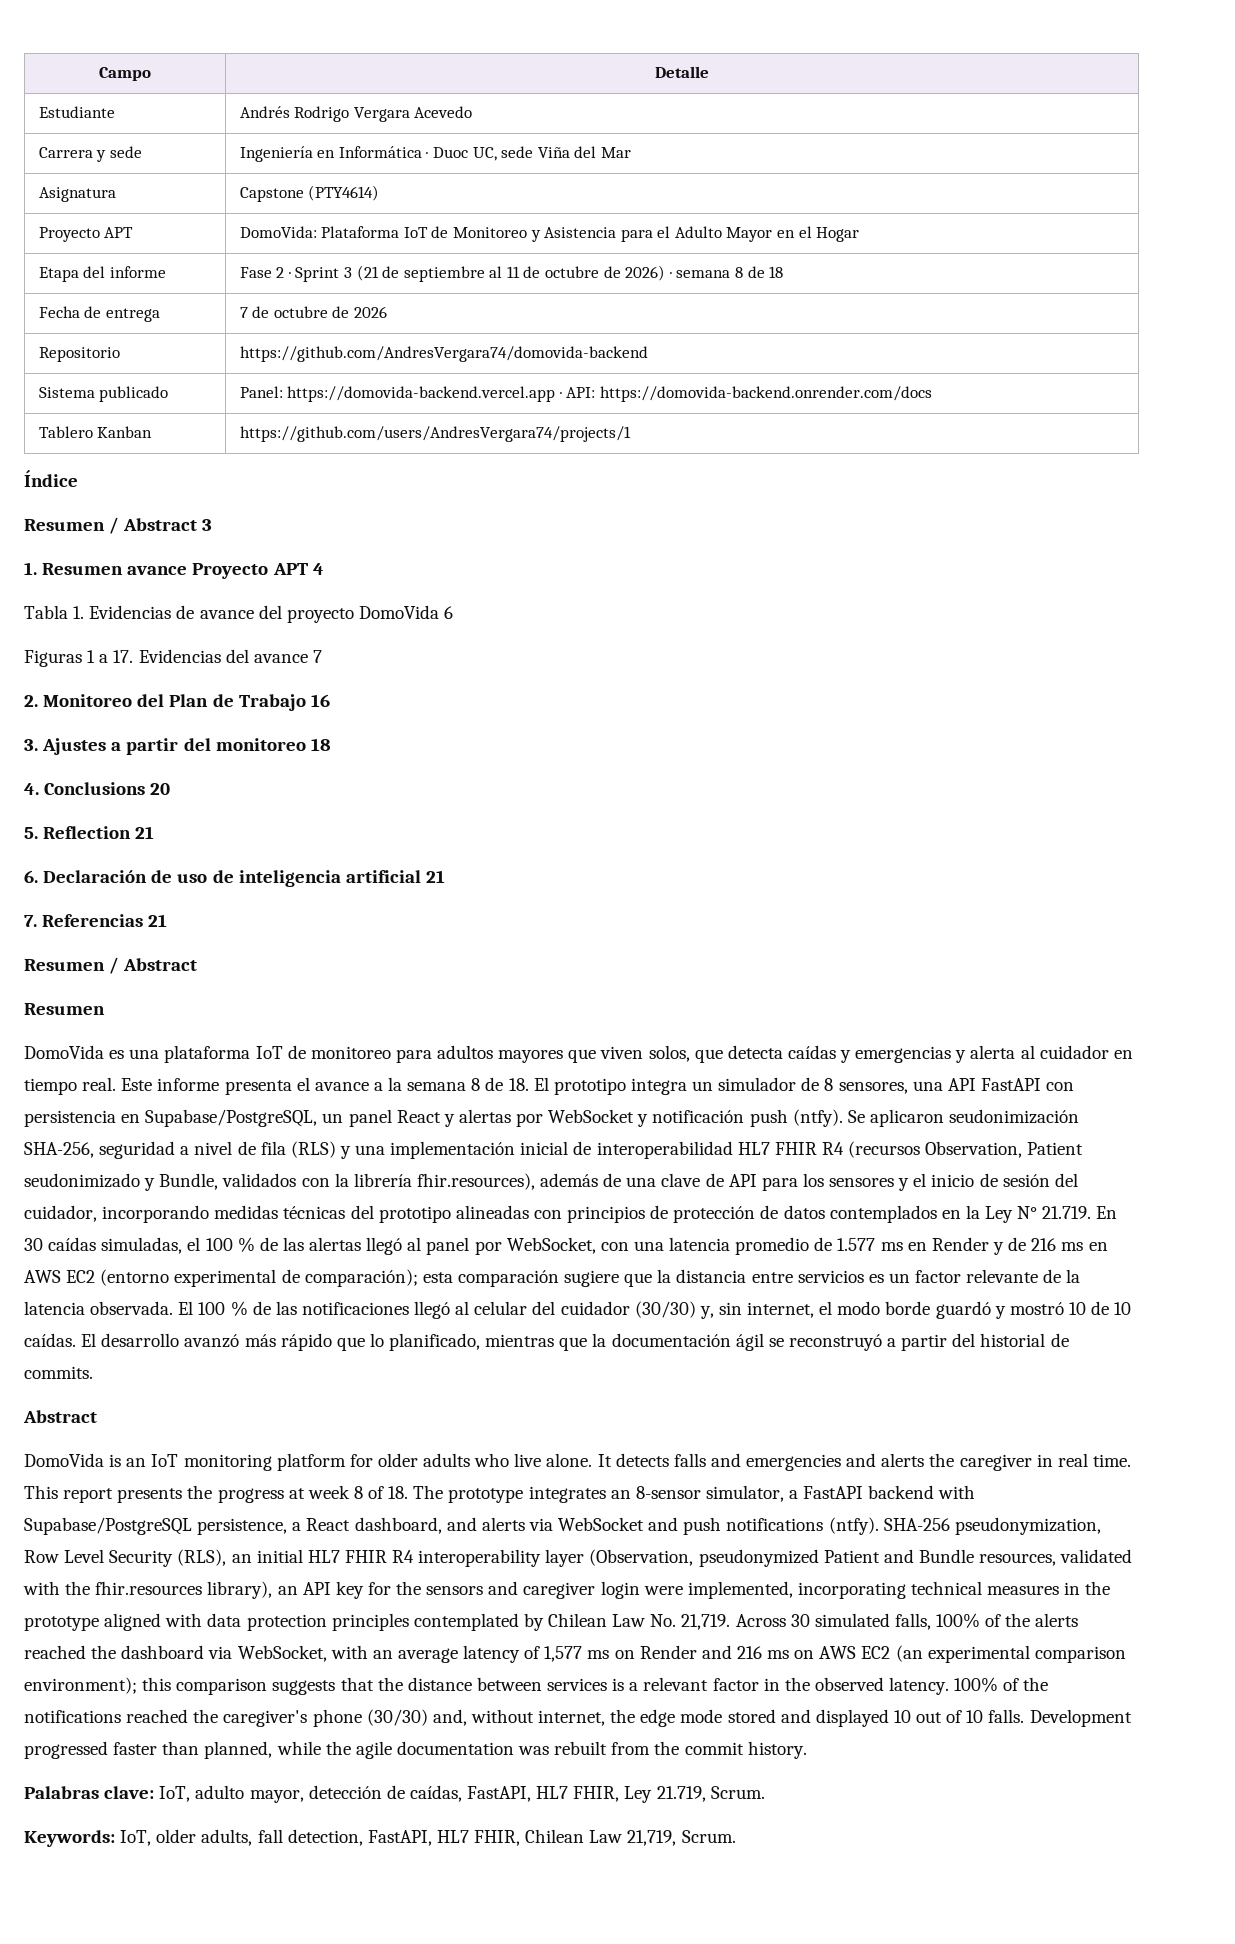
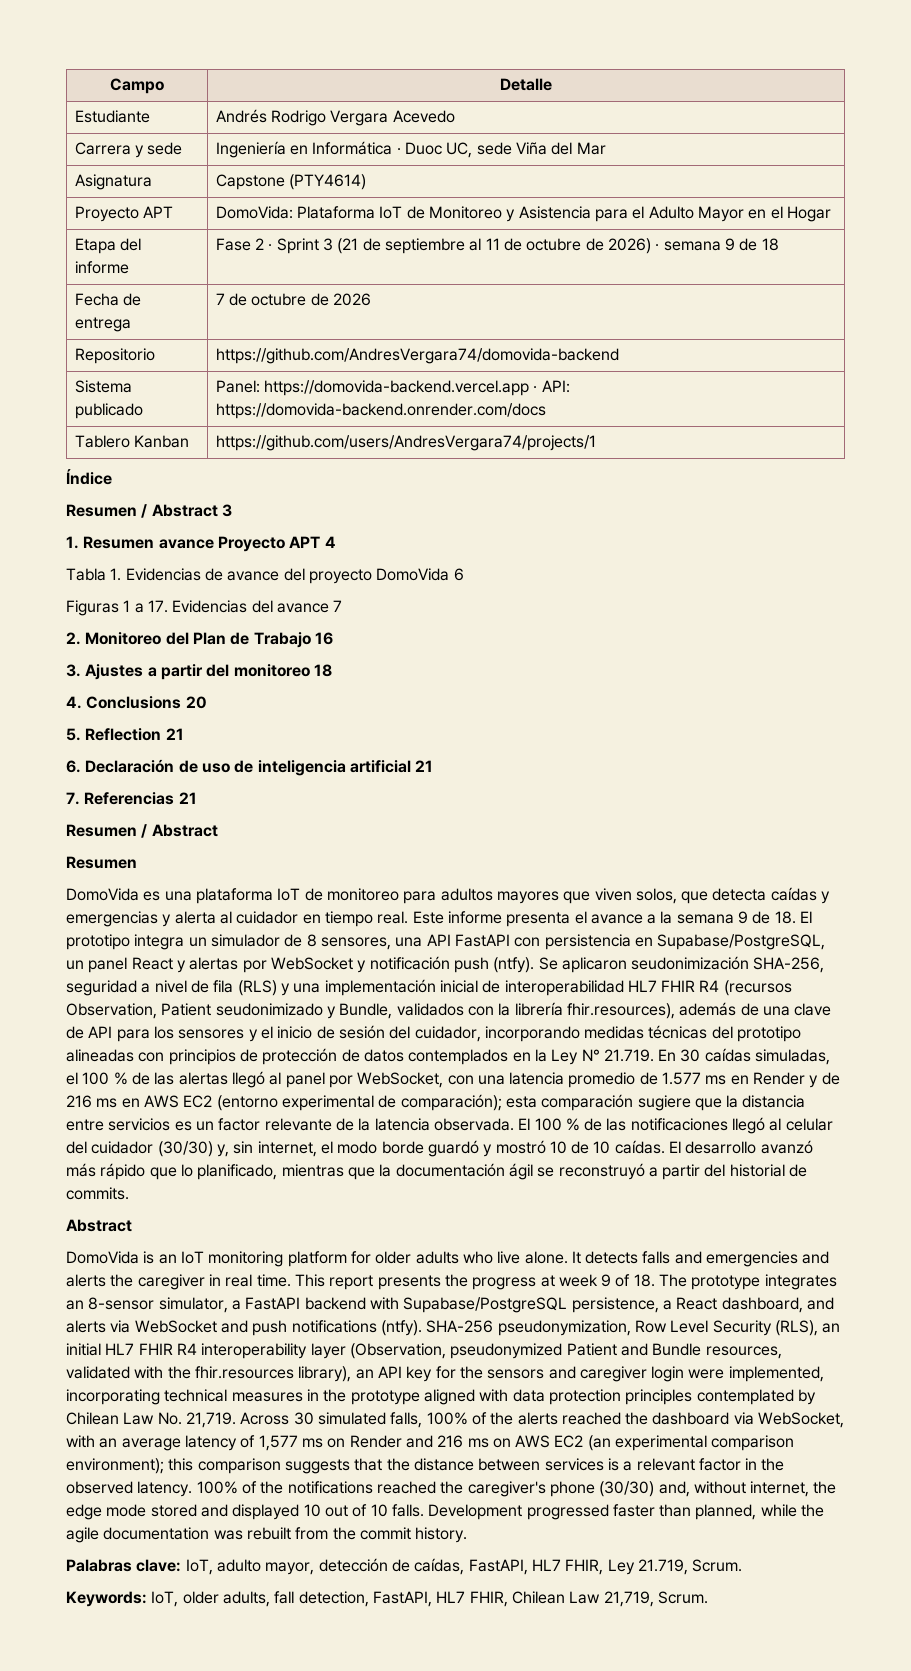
[734,267,743,278] 8 -> [724,238,735,251] 9
[471,1078,481,1091] 8 -> [738,911,749,924] 9
[353,1486,363,1499] 8 -> [601,1274,612,1287] 9

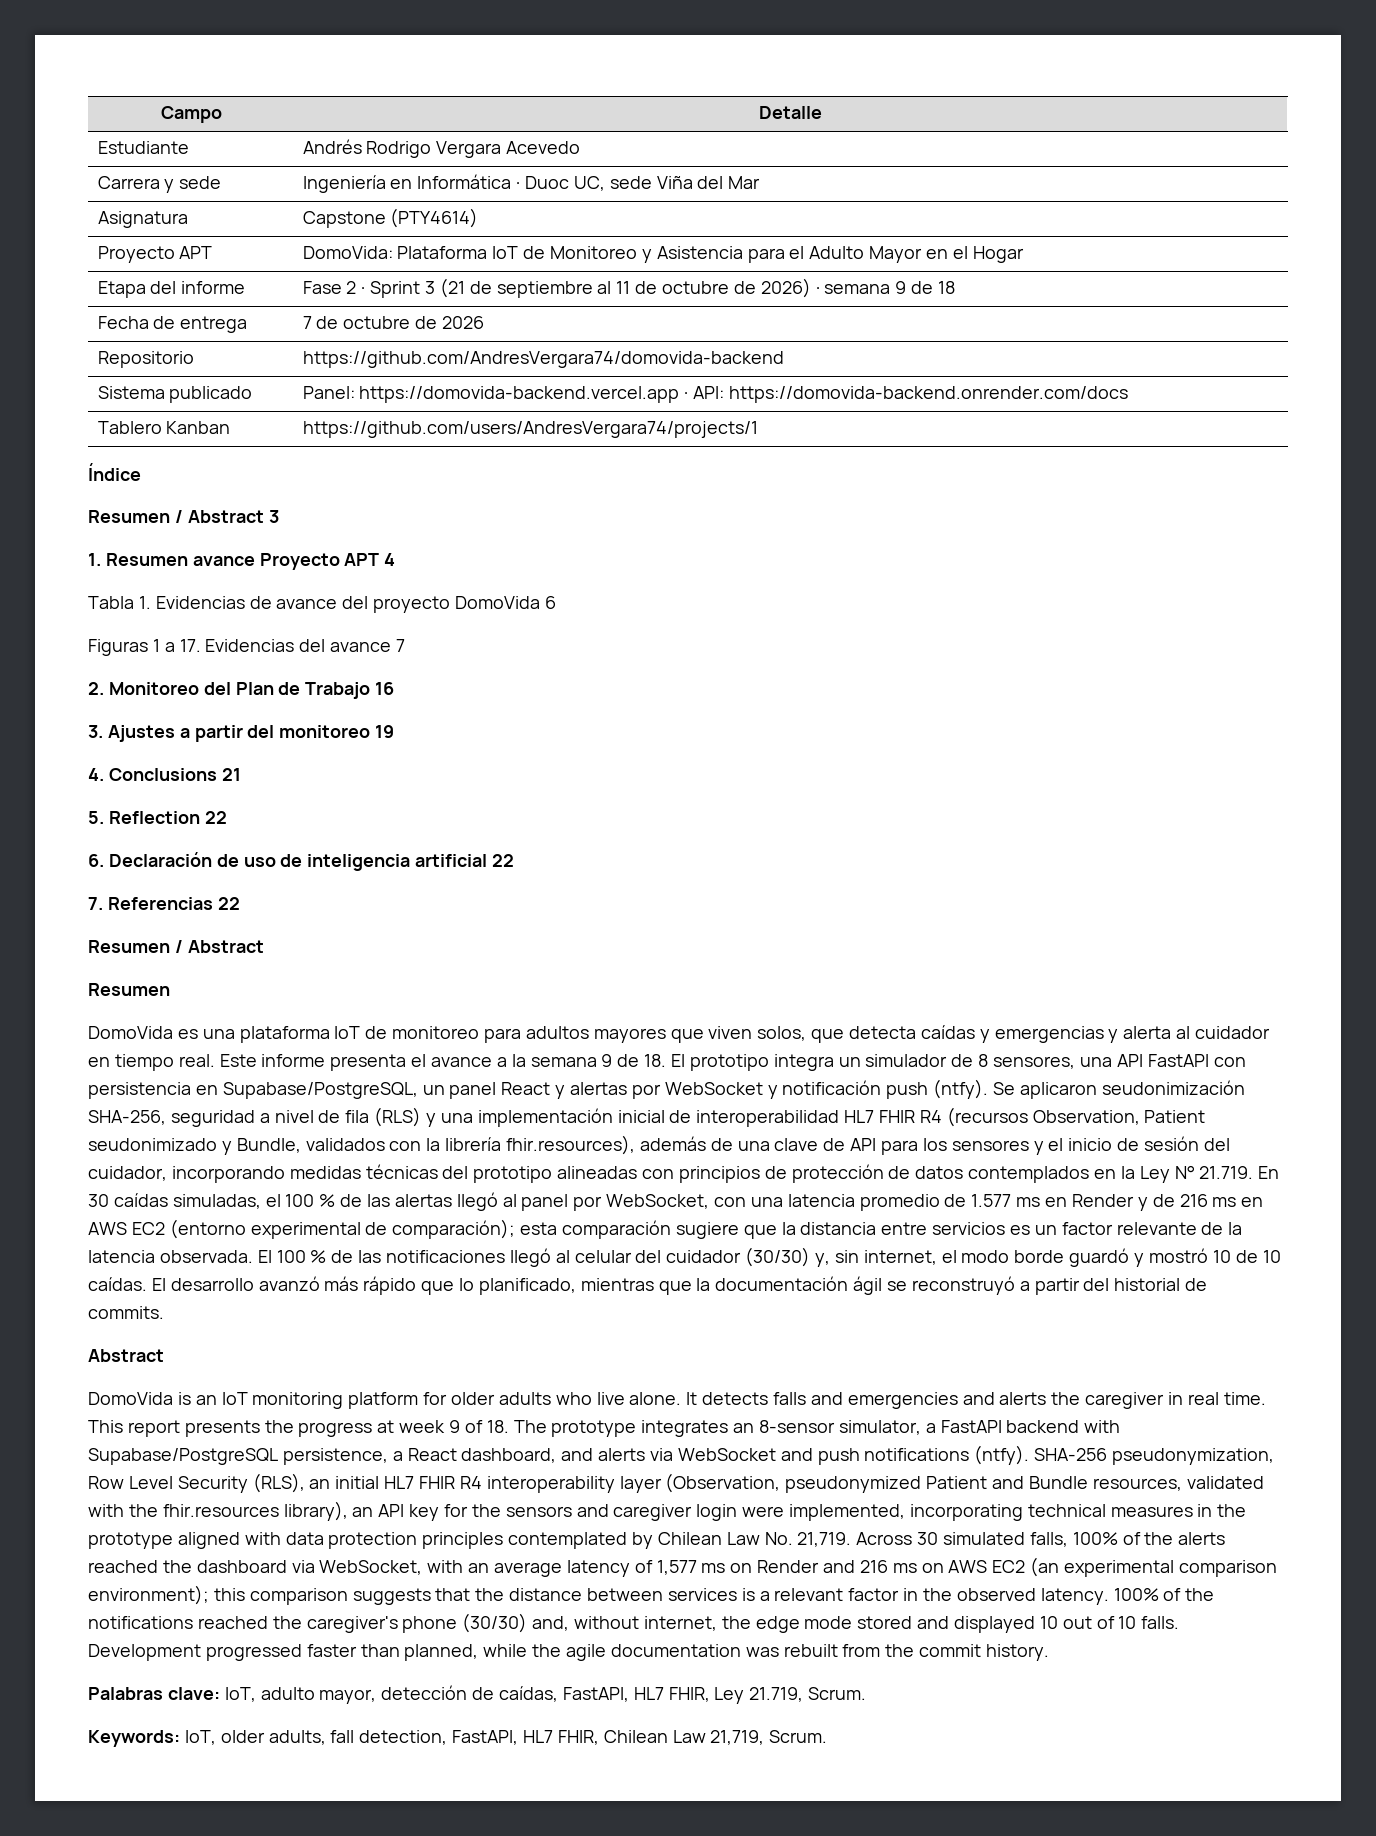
[313,664,332,677] 18 -> [375,725,395,738] 19
[185,696,207,709] 20 -> [221,768,241,781] 21
[165,728,184,740] 21 -> [204,811,227,824] 22
[415,760,434,772] 21 -> [492,854,515,867] 22
[178,792,197,804] 21 -> [217,897,240,910] 22

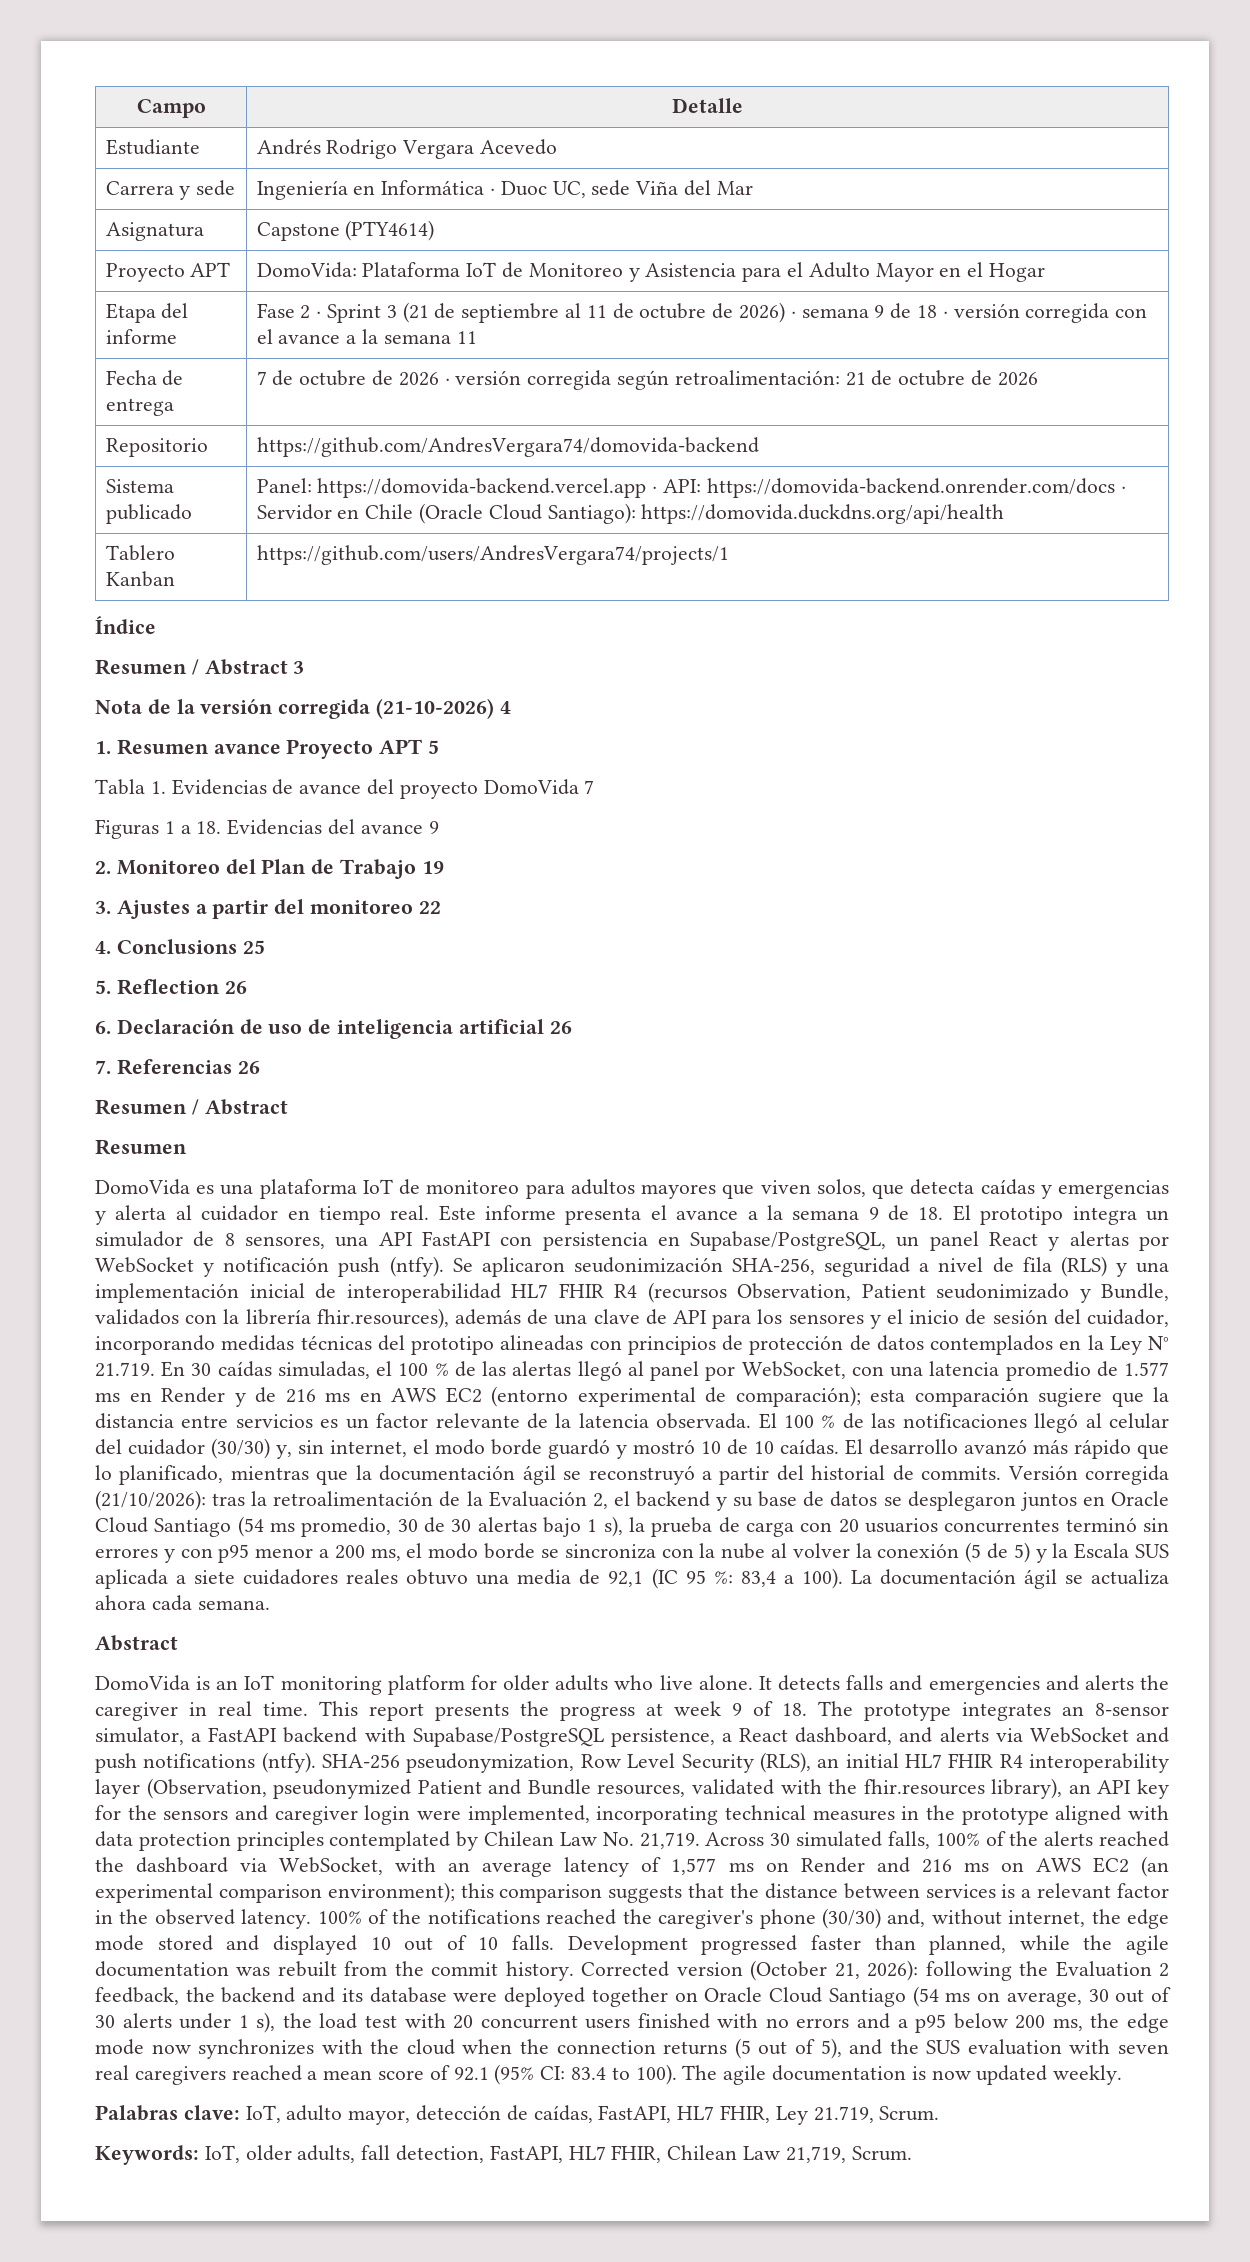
(956, 287) none -> [942,303,1148,323] [256,329,477,344] · versión corregida con el avance a la semana 11
(484, 322) none -> [444,370,1038,390] · versión corregida según retroalimentación: 21 de octubre de 2026
(1128, 394) none -> [1120,486,1126,493] [256,503,1005,524] · Servidor en Chile (Oracle Cloud Santiago): https://domovida.duckdns.org/api/health
(279, 516) none -> [95,698,511,719] // Nota de la versión corregida (21-10-2026) 4
[384,553,396,566] 4 -> [428,740,440,754] 5
[544,596,556,609] 6 -> [584,780,595,794] 7
[179,639,201,652] 17. -> [196,821,222,834] 18.
[396,639,406,652] 7 -> [428,821,439,834] 9
[375,682,395,695] 16 -> [421,861,444,874] 19
[375,725,395,738] 19 -> [418,901,441,914] 22
[221,768,241,781] 21 -> [242,940,265,954] 25
[204,811,227,824] 22 -> [224,981,247,994] 26
[492,854,515,867] 22 -> [549,1021,572,1034] 26
[217,897,240,910] 22 -> [237,1061,260,1074] 26
(164, 1312) none -> [1007,1465,1169,1485] [95,1490,1169,1511] [95,1516,1170,1537] [95,1542,1169,1563] [95,1568,1169,1589] [95,1595,270,1611] Versión corregida (21/10/2026): tras la retroalimentación de la Evaluación 2, el backend y su base de datos se desplegaron juntos en Oracle Cloud Santiago (54 ms promedio, 30 de 30 alertas bajo 1 s), la prueba de carga con 20 usuarios concurrentes terminó sin errores y con p95 menor a 200 ms, el modo borde se sincroniza con la nube al volver la conexión (5 de 5) y la Escala SUS aplicada a siete cuidadores reales obtuvo una media de 92,1 (IC 95 %: 83,4 a 100). La documentación ágil se actualiza ahora cada semana.
(1050, 1652) none -> [581,1960,1169,1981] [95,1986,1171,2007] [95,2012,1170,2033] [95,2038,1169,2059] [95,2064,1123,2085] Corrected version (October 21, 2026): following the Evaluation 2 feedback, the backend and its database were deployed together on Oracle Cloud Santiago (54 ms on average, 30 out of 30 alerts under 1 s), the load test with 20 concurrent users finished with no errors and a p95 below 200 ms, the edge mode now synchronizes with the cloud when the connection returns (5 out of 5), and the SUS evaluation with seven real caregivers reached a mean score of 92.1 (95% CI: 83.4 to 100). The agile documentation is now updated weekly.

